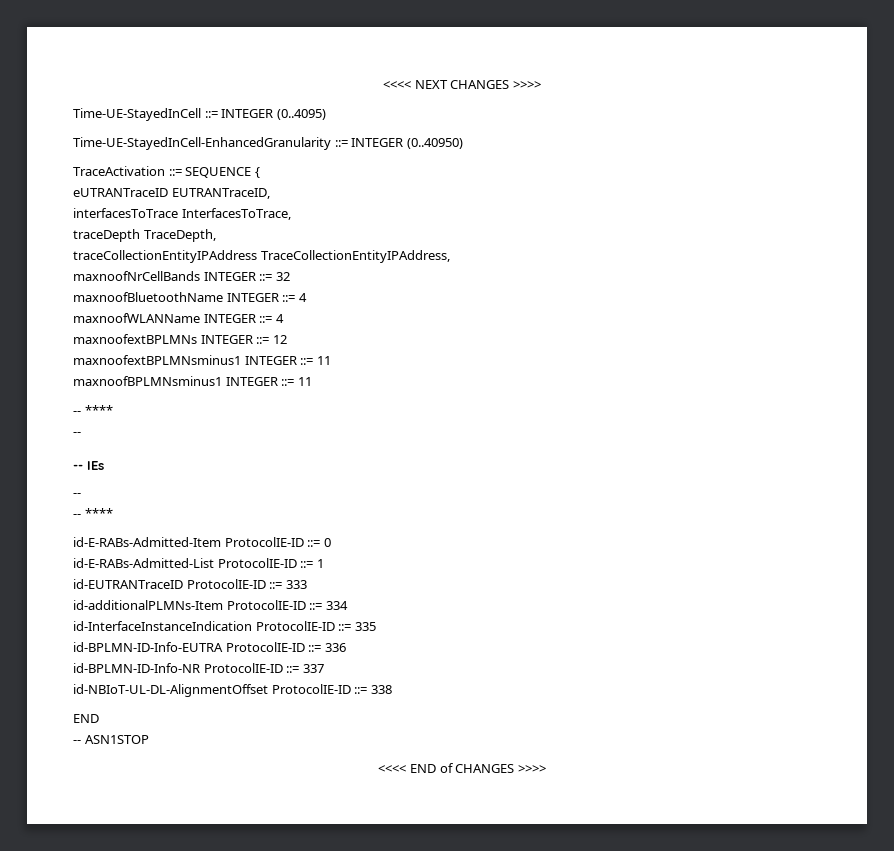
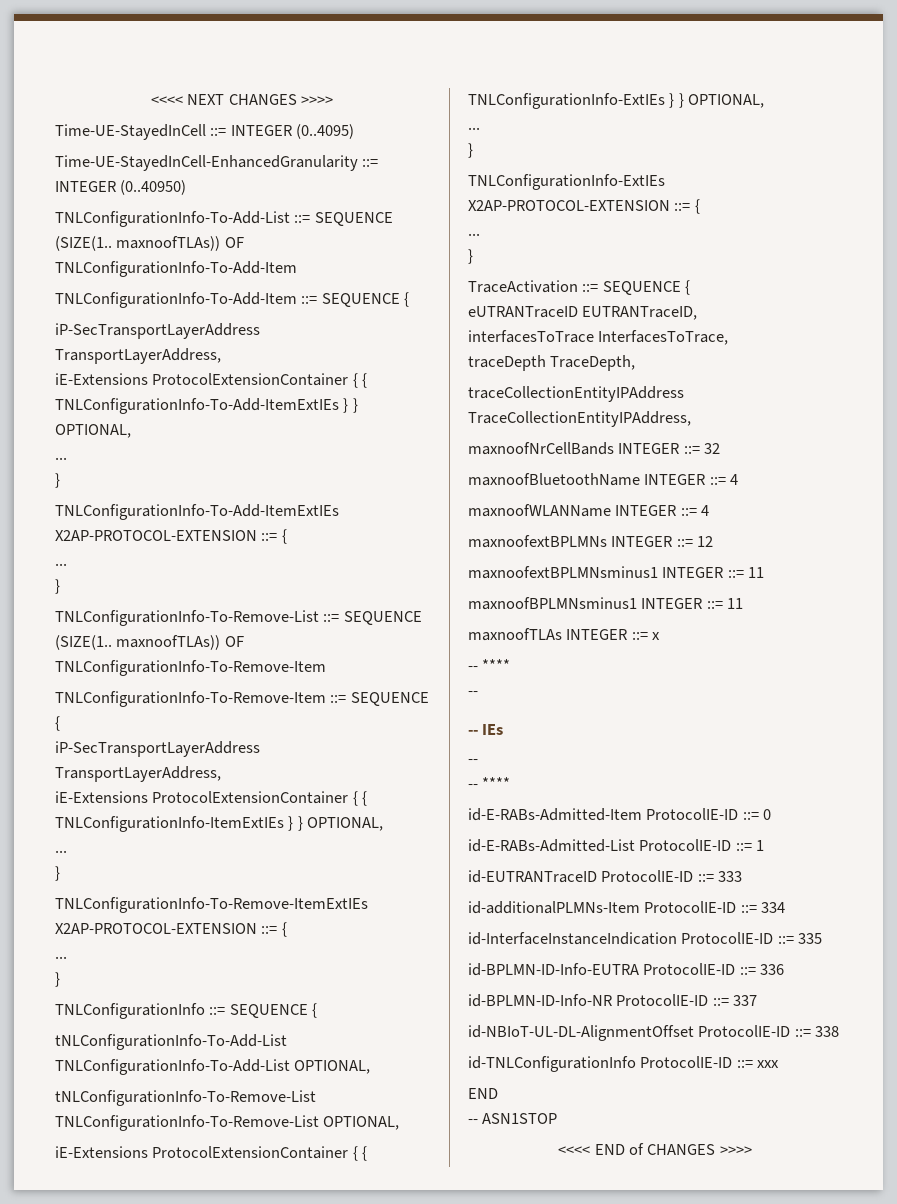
(463, 143) none -> [55,211,393,227] [55,236,244,251] [55,261,297,277] [55,292,410,308] [55,323,260,339] [55,348,221,364] [55,373,368,388] [55,398,358,414] [55,424,131,438] [55,457,67,460] [55,473,60,488] [55,504,339,520] [55,529,287,544] [55,563,67,566] [55,579,60,594] [55,610,422,626] [55,635,244,650] [55,660,326,676] [55,691,429,707] [55,716,60,731] [55,741,260,757] [55,766,221,782] [55,791,368,806] [55,816,384,832] [55,850,67,853] [55,866,60,881] [55,897,368,913] [55,922,287,937] [55,956,67,959] [55,972,60,987] [55,1003,318,1019] [55,1034,287,1050] [55,1059,371,1075] [55,1090,316,1106] [55,1115,400,1131] [55,1146,368,1161] [468,93,765,109] [468,127,480,130] [468,143,473,158] [468,174,665,190] [468,199,700,214] [468,233,480,236] [468,249,473,264] // TNLConfigurationInfo-To-Add-List ::= SEQUENCE (SIZE(1.. maxnoofTLAs)) OF TNLConfigurationInfo-To-Add-Item // TNLConfigurationInfo-To-Add-Item ::= SEQUENCE { // iP-SecTransportLayerAddress TransportLayerAddress, // iE-Extensions ProtocolExtensionContainer { { TNLConfigurationInfo-To-Add-ItemExtIEs } } OPTIONAL, // ... // } // TNLConfigurationInfo-To-Add-ItemExtIEs X2AP-PROTOCOL-EXTENSION ::= { // ... // } // TNLConfigurationInfo-To-Remove-List ::= SEQUENCE (SIZE(1.. maxnoofTLAs)) OF TNLConfigurationInfo-To-Remove-Item // TNLConfigurationInfo-To-Remove-Item ::= SEQUENCE { // iP-SecTransportLayerAddress TransportLayerAddress, // iE-Extensions ProtocolExtensionContainer { { TNLConfigurationInfo-ItemExtIEs } } OPTIONAL, // ... // } // TNLConfigurationInfo-To-Remove-ItemExtIEs X2AP-PROTOCOL-EXTENSION ::= { // ... // } // TNLConfigurationInfo ::= SEQUENCE { // tNLConfigurationInfo-To-Add-List TNLConfigurationInfo-To-Add-List OPTIONAL, // tNLConfigurationInfo-To-Remove-List TNLConfigurationInfo-To-Remove-List OPTIONAL, // iE-Extensions ProtocolExtensionContainer { { TNLConfigurationInfo-ExtIEs } } OPTIONAL, // ... // } // TNLConfigurationInfo-ExtIEs X2AP-PROTOCOL-EXTENSION ::= { // ... // }
(312, 381) none -> [468,628,661,641] // maxnoofTLAs INTEGER ::= x
(392, 689) none -> [468,1056,780,1072] // id-TNLConfigurationInfo ProtocolIE-ID ::= xxx

